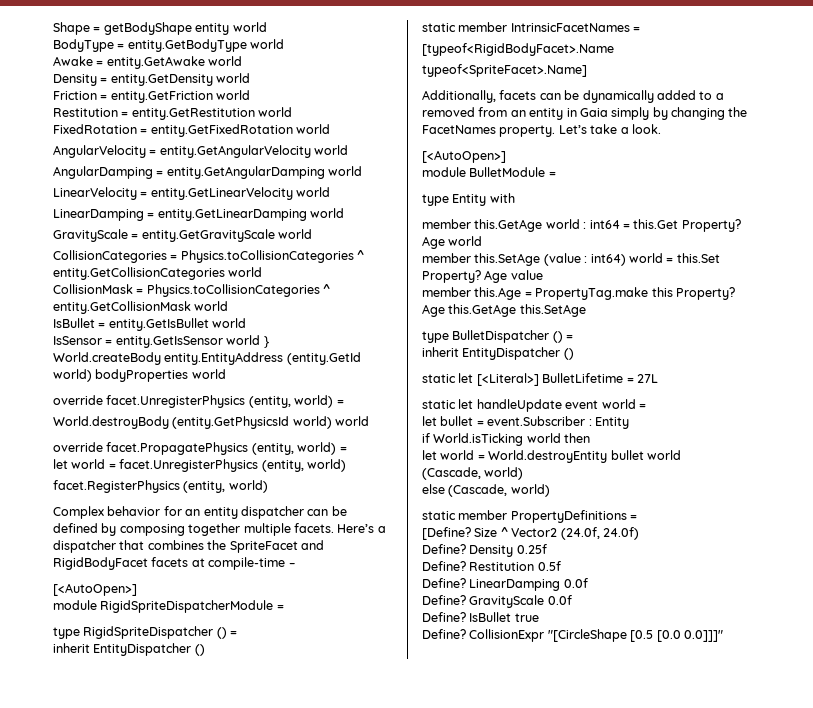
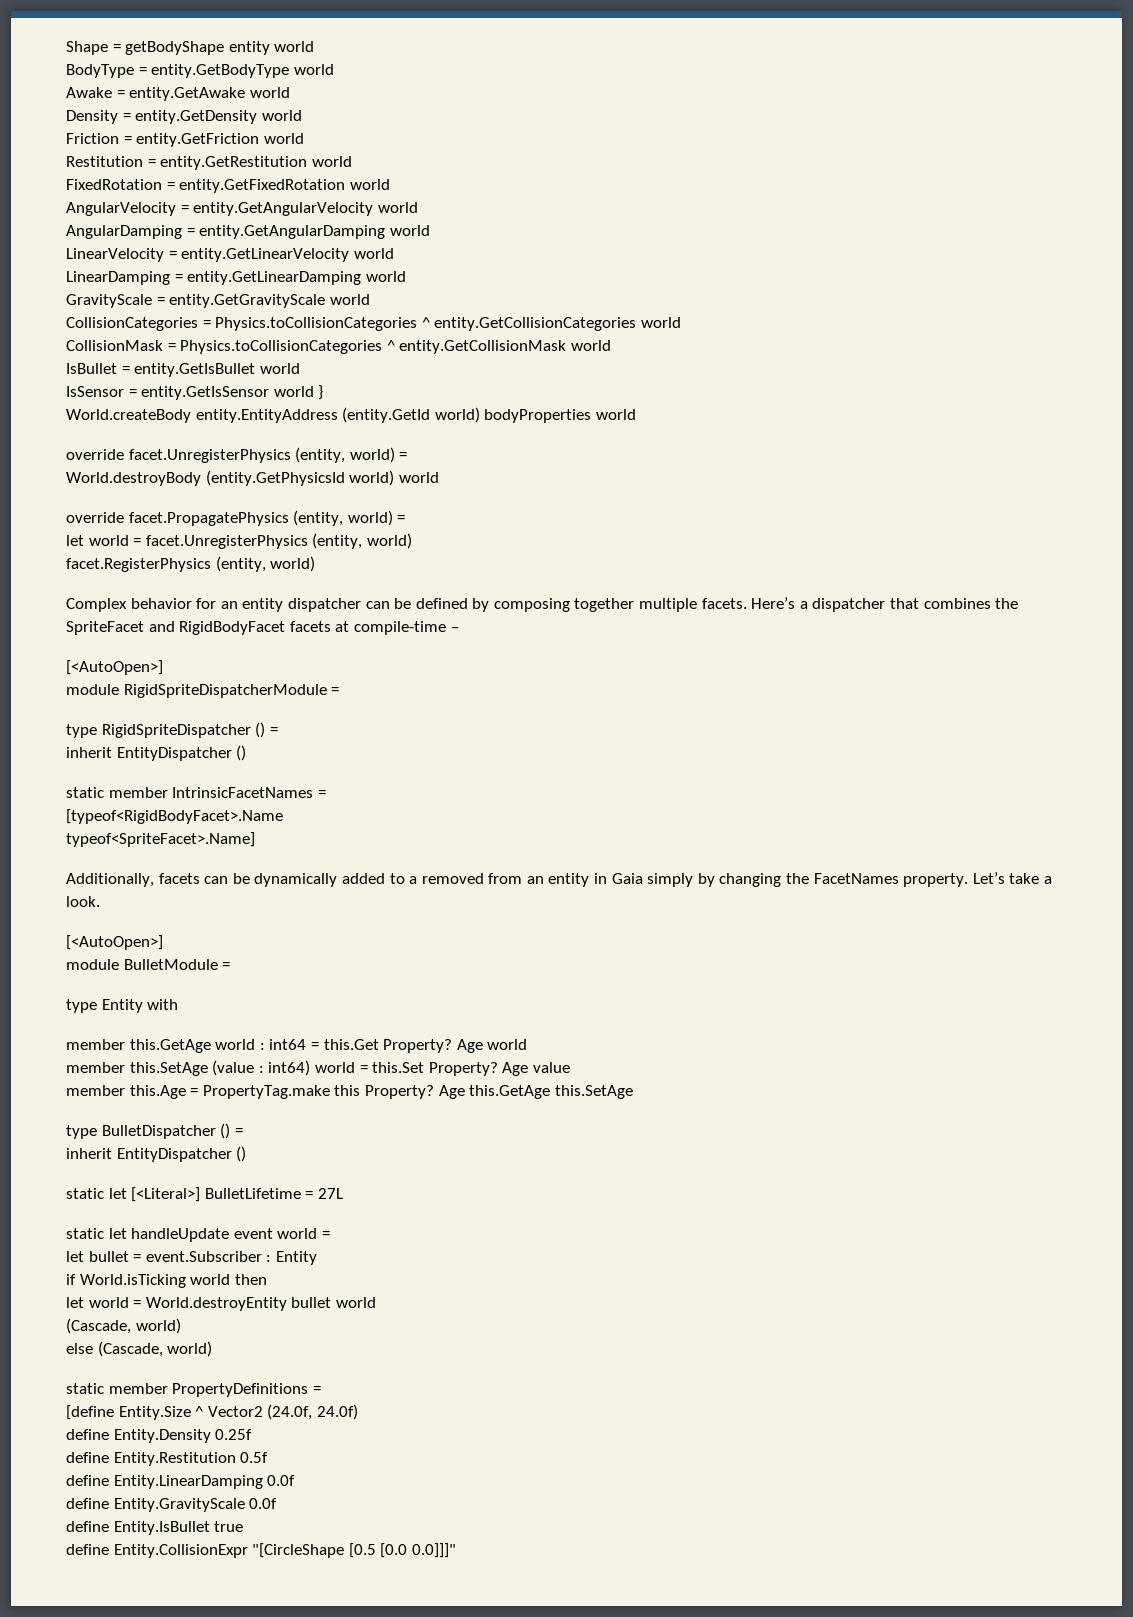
[422,527,498,540] [Define? Size -> [66,1405,191,1420] [define Entity.Size
[422,544,514,557] Define? Density -> [66,1429,211,1443] define Entity.Density
[422,561,535,571] Define? Restitution -> [66,1452,236,1466] define Entity.Restitution
[422,578,588,591] [422,595,572,608] [422,612,512,622] Define? LinearDamping 0.0f // Define? GravityScale 0.0f // Define? IsBullet -> [66,1475,296,1489] [66,1498,278,1512] [66,1521,210,1535] define Entity.LinearDamping 0.0f // define Entity.GravityScale 0.0f // define Entity.IsBullet
[422,629,545,642] Define? CollisionExpr -> [66,1544,248,1558] define Entity.CollisionExpr

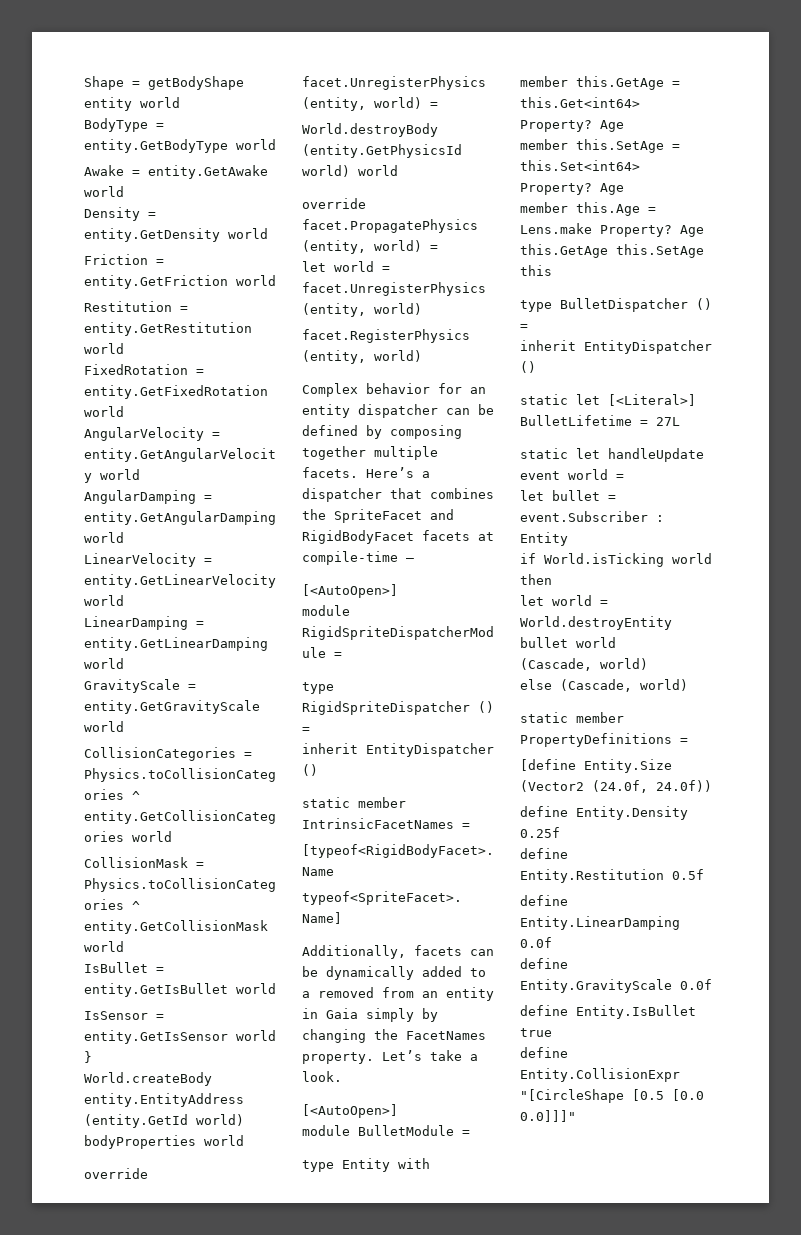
[215,1039,528,1053] world : int64 = this.Get Property? Age world -> [672,81,680,87] [520,97,640,108] [520,120,624,132] = this.Get<int64> Property? Age
[212,1060,570,1076] (value : int64) world = this.Set Property? Age value -> [672,144,680,150] [520,160,640,171] [520,183,624,195] = this.Set<int64> Property? Age
[202,1085,361,1099] PropertyTag.make this -> [520,223,592,234] Lens.make
(633, 1092) none -> [520,265,552,276] this
[195,1404,358,1420] ^ Vector2 (24.0f, 24.0f) -> [520,780,712,793] (Vector2 (24.0f, 24.0f))

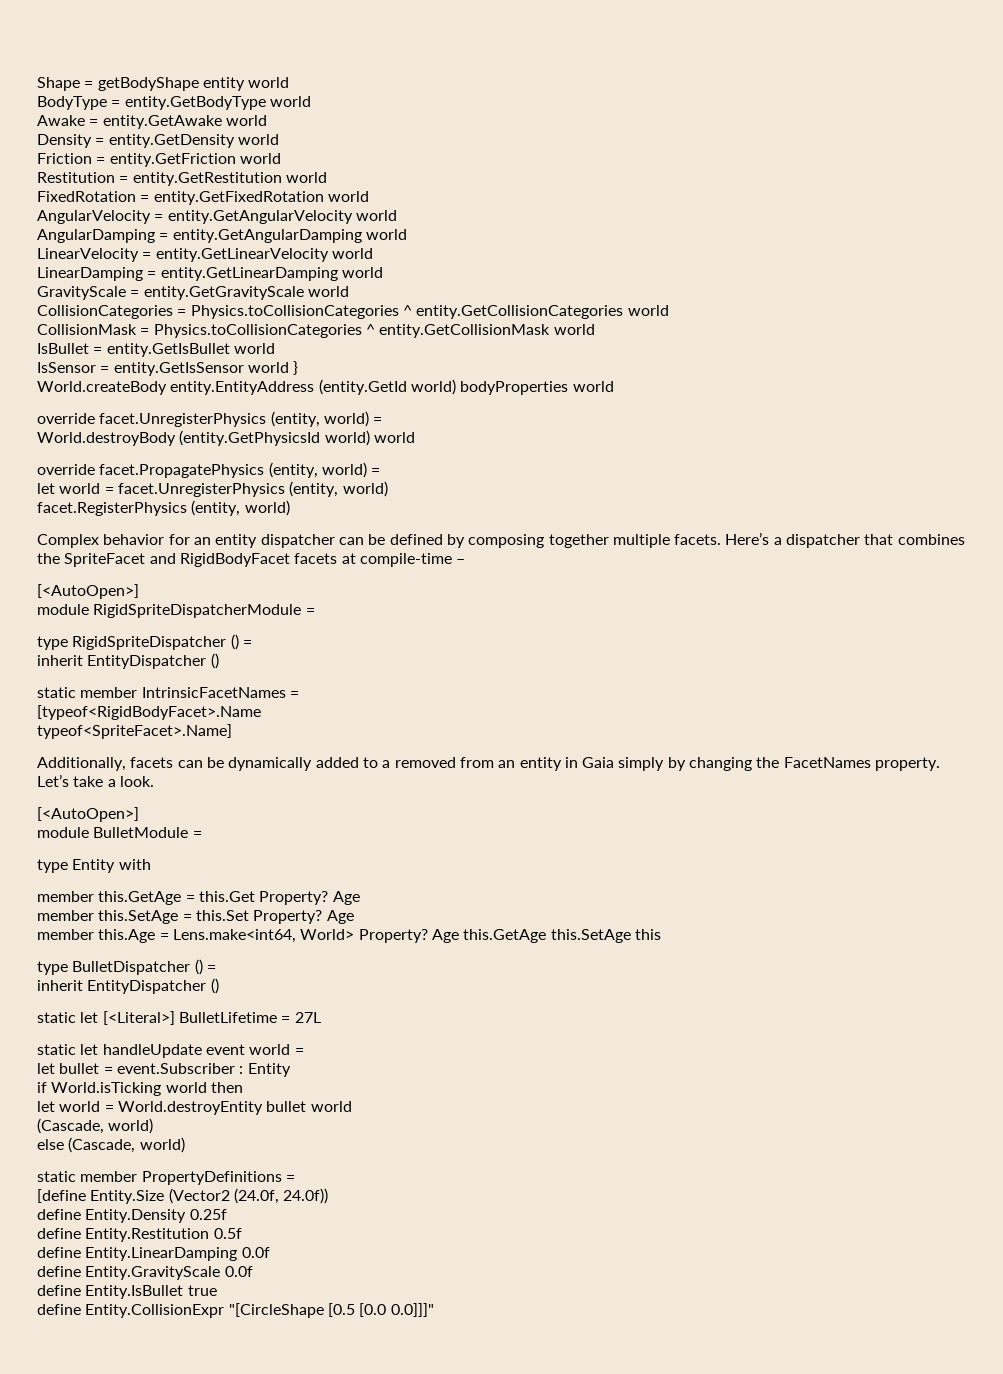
[520,97,640,108] this.Get<int64> -> [198,891,255,902] this.Get
[520,160,640,171] this.Set<int64> -> [195,910,249,921] this.Set
[520,223,592,234] Lens.make -> [172,929,355,943] Lens.make<int64, World>

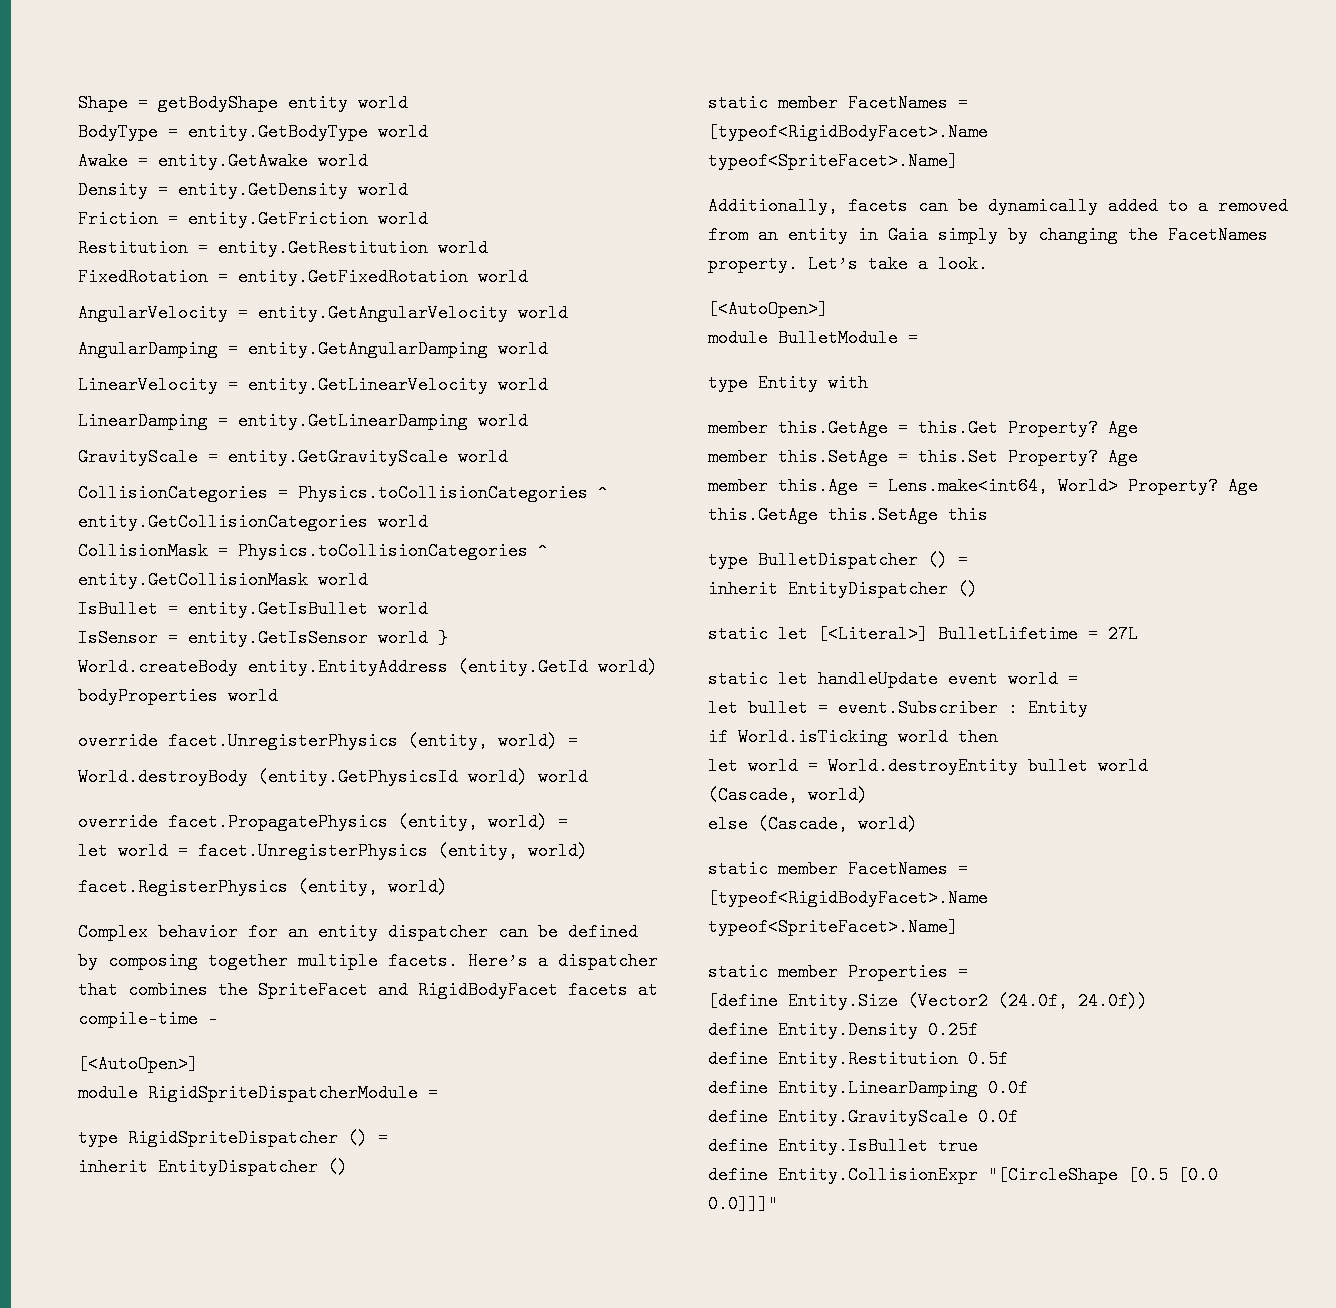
[141,687,286,698] IntrinsicFacetNames -> [848,94,948,112] FacetNames
[141,1171,282,1185] PropertyDefinitions -> [848,860,968,878] [708,889,988,907] [708,918,958,936] [708,963,948,981] FacetNames = // [typeof<RigidBodyFacet>.Name // typeof<SpriteFacet>.Name] // static member Properties

